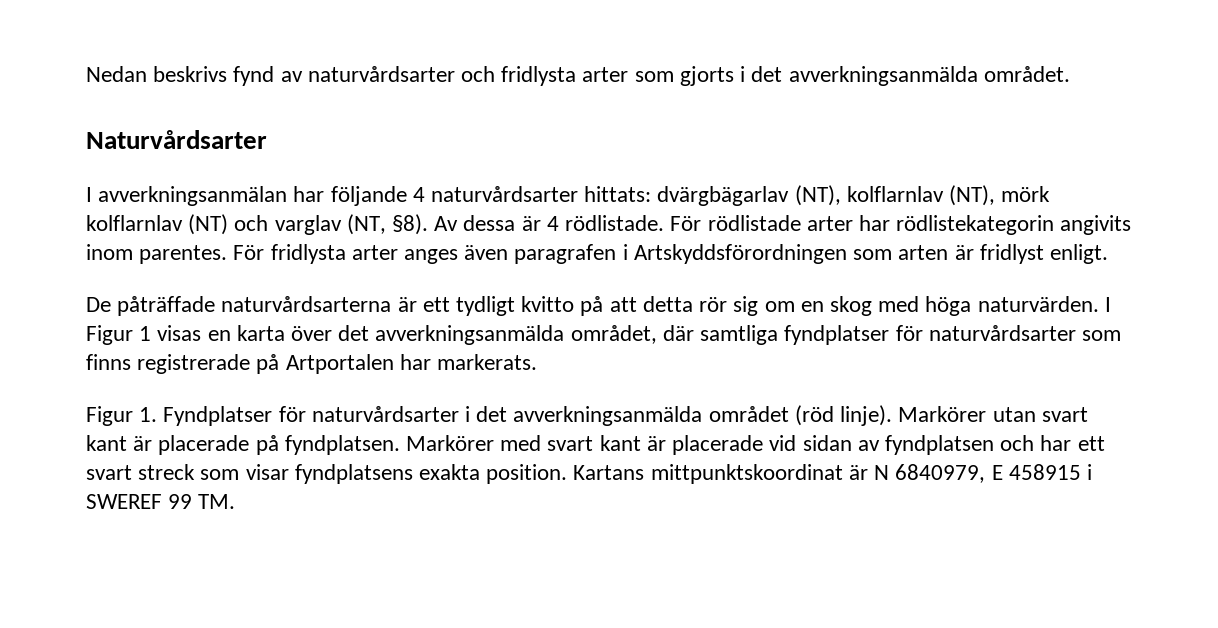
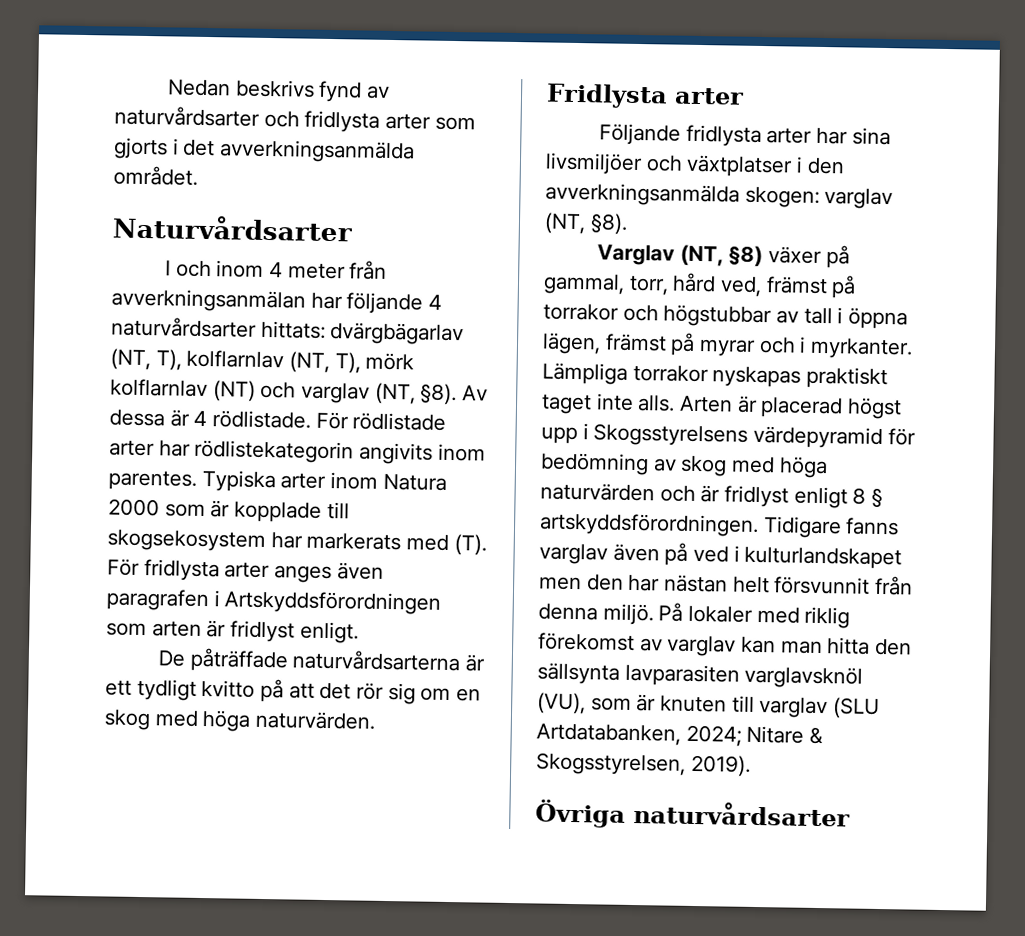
(92, 194) none -> [175,260,388,280] och inom 4 meter från
[794,185,996,206] (NT), kolflarnlav (NT), -> [110,348,361,374] (NT, T), kolflarnlav (NT, T),
(228, 254) none -> [201,469,447,493] [108,498,350,523] [107,529,487,556] Typiska arter inom Natura 2000 som är kopplade till skogsekosystem har markerats med (T).
[642,296,693,312] detta -> [319,682,352,700] det
[1104,297,1111,312] [86,325,1121,345] [86,354,538,374] [86,405,1088,426] [86,435,1105,455] [86,464,1092,484] [86,494,236,509] I Figur 1 visas en karta över det avverkningsanmälda området, där samtliga fyndplatser för naturvårdsarter som finns registrerade på Artportalen har markerats. // Figur 1. Fyndplatser för naturvårdsarter i det avverkningsanmälda området (röd linje). Markörer utan svart kant är placerade på fyndplatsen. Markörer med svart kant är placerade vid sidan av fyndplatsen och har ett svart streck som visar fyndplatsens exakta position. Kartans mittpunktskoordinat är N 6840979, E 458915 i SWEREF 99 TM. -> [546,83,744,109] [598,123,891,147] [545,152,845,178] [545,182,894,210] [544,212,628,235] [596,244,850,269] [543,272,857,299] [543,303,909,330] [542,332,914,360] [542,362,889,390] [541,393,903,420] [541,423,916,450] [540,452,828,479] [540,482,884,509] [539,512,900,539] [539,542,903,570] [539,574,914,596] [538,602,851,629] [538,632,913,657] [537,662,864,689] [537,692,881,719] [536,723,824,747] [536,752,751,777] [535,799,850,828] // Fridlysta arter // Följande fridlysta arter har sina livsmiljöer och växtplatser i den avverkningsanmälda skogen: varglav (NT, §8). // Varglav (NT, §8) växer på gammal, torr, hård ved, främst på torrakor och högstubbar av tall i öppna lägen, främst på myrar och i myrkanter. Lämpliga torrakor nyskapas praktiskt taget inte alls. Arten är placerad högst upp i Skogsstyrelsens värdepyramid för bedömning av skog med höga naturvärden och är fridlyst enligt 8 § artskyddsförordningen. Tidigare fanns varglav även på ved i kulturlandskapet men den har nästan helt försvunnit från denna miljö. På lokaler med riklig förekomst av varglav kan man hitta den sällsynta lavparasiten varglavsknöl (VU), som är knuten till varglav (SLU Artdatabanken, 2024; Nitare & Skogsstyrelsen, 2019). // Övriga naturvårdsarter

